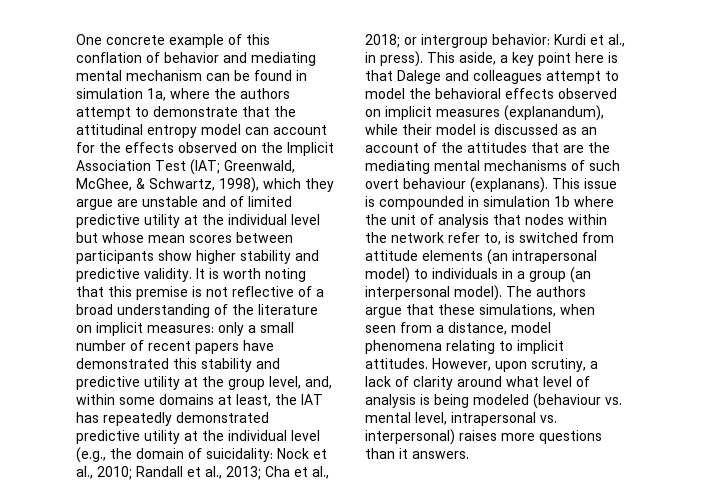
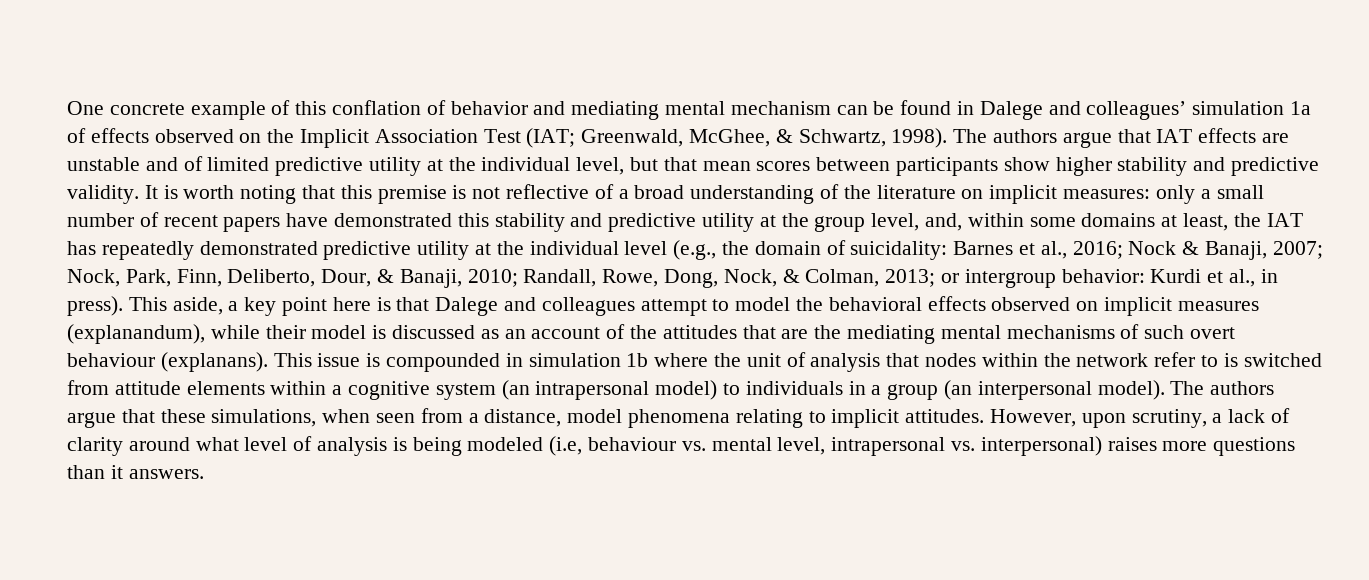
[76,88,290,101] [76,106,296,120] [76,124,327,138] [76,142,121,153] simulation 1a, where the authors attempt to demonstrate that the attitudinal entropy model can account for the -> [979,101,1312,120] [67,128,86,143] Dalege and colleagues’ simulation 1a of
[219,177,334,193] [76,199,113,210] 1998), which they argue -> [891,128,1257,148] 1998). The authors argue that IAT effects
[291,214,320,225] [76,232,144,243] level but whose -> [576,157,697,175] level, but that
[277,448,327,459] [76,466,329,480] [365,34,400,48] Nock et al., 2010; Randall et al., 2013; Cha et al., 2018; -> [953,241,1323,260] [67,269,936,288] Barnes et al., 2016; Nock & Banaji, 2007; Nock, Park, Finn, Deliberto, Dour, & Banaji, 2010; Randall, Rowe, Dong, Nock, & Colman, 2013;
[484,233,501,245] to, -> [1201,355,1219,367] to
(483, 255) none -> [270,381,496,400] within a cognitive system
[533,393,601,409] (behaviour -> [549,436,677,456] (i.e, behaviour

